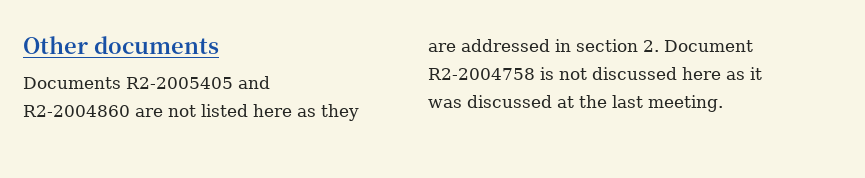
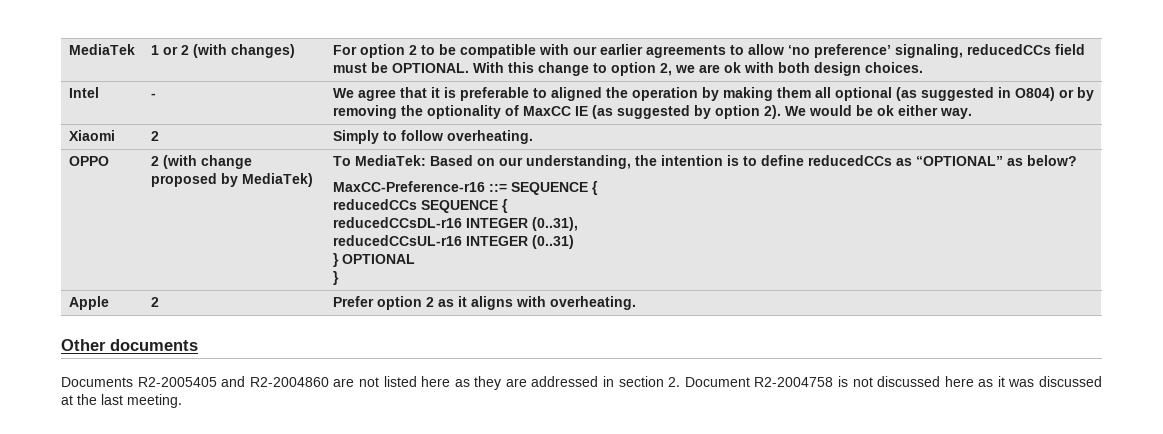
(23, 45) none -> [68,44,135,55] [150,44,295,58] [332,44,1085,58] [332,62,923,76] [68,87,99,98] [150,93,156,98] [332,87,1094,101] [332,105,972,119] [68,130,115,141] [150,131,159,141] [332,130,533,144] [68,156,109,166] [150,155,252,169] [150,173,313,187] [332,155,1077,169] [332,181,598,195] [332,199,508,213] [332,217,578,231] [332,235,574,249] [332,253,415,267] [332,271,339,285] [68,296,109,310] [150,297,159,307] [332,296,636,310] MediaTek | 1 or 2 (with changes) | For option 2 to be compatible with our earlier agreements to allow ‘no preference’ signaling, reducedCCs field must be OPTIONAL. With this change to option 2, we are ok with both design choices. // Intel | - | We agree that it is preferable to aligned the operation by making them all optional (as suggested in O804) or by removing the optionality of MaxCC IE (as suggested by option 2). We would be ok either way. // Xiaomi | 2 | Simply to follow overheating. // OPPO | 2 (with change proposed by MediaTek) | To MediaTek: Based on our understanding, the intention is to define reducedCCs as “OPTIONAL” as below? // MaxCC-Preference-r16 ::= SEQUENCE { // reducedCCs SEQUENCE { // reducedCCsDL-r16 INTEGER (0..31), // reducedCCsUL-r16 INTEGER (0..31) // } OPTIONAL // } // Apple | 2 | Prefer option 2 as it aligns with overheating. //

